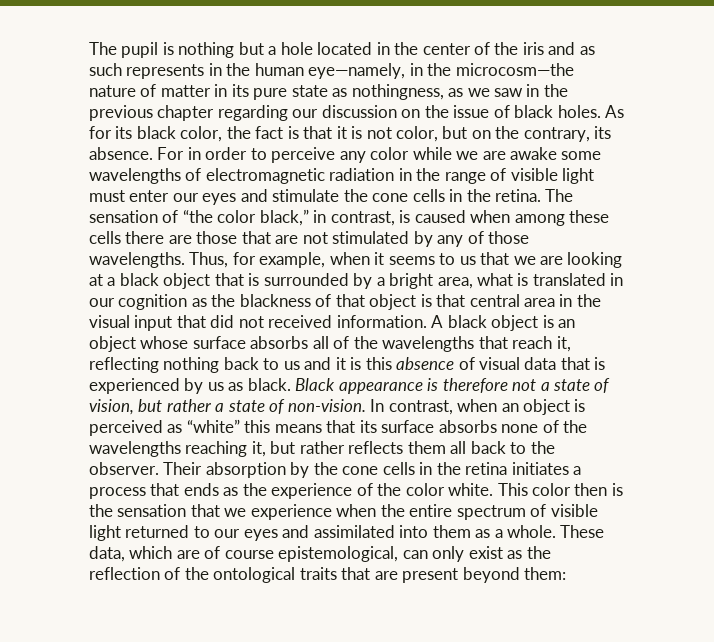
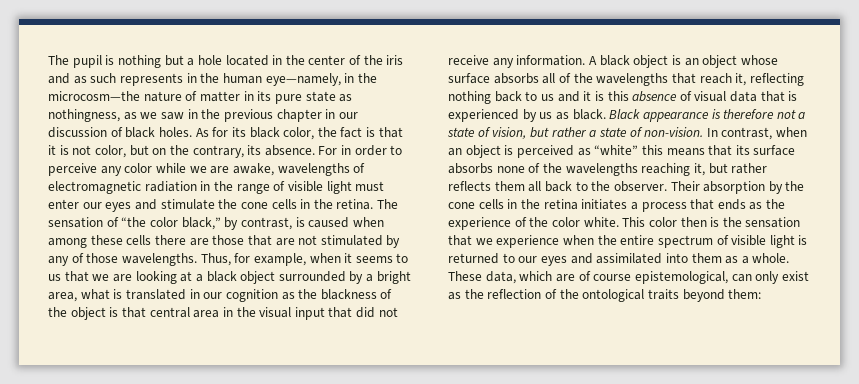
[217,105,288,121] regarding -> [325,109,336,119] in
[401,105,490,118] on the issue -> (107, 132) none
[510,147,602,160] awake some -> [232,163,274,176] awake,
[313,210,327,223] in -> [224,217,239,230] by
[214,273,260,286] that is -> (276, 277) none
[335,294,365,307] that -> [48,307,67,317] the
[268,315,333,328] received -> [448,55,514,68] receive any
(121, 533) none -> [798,235,808,245] is
[341,567,459,583] that are present -> (679, 294) none

